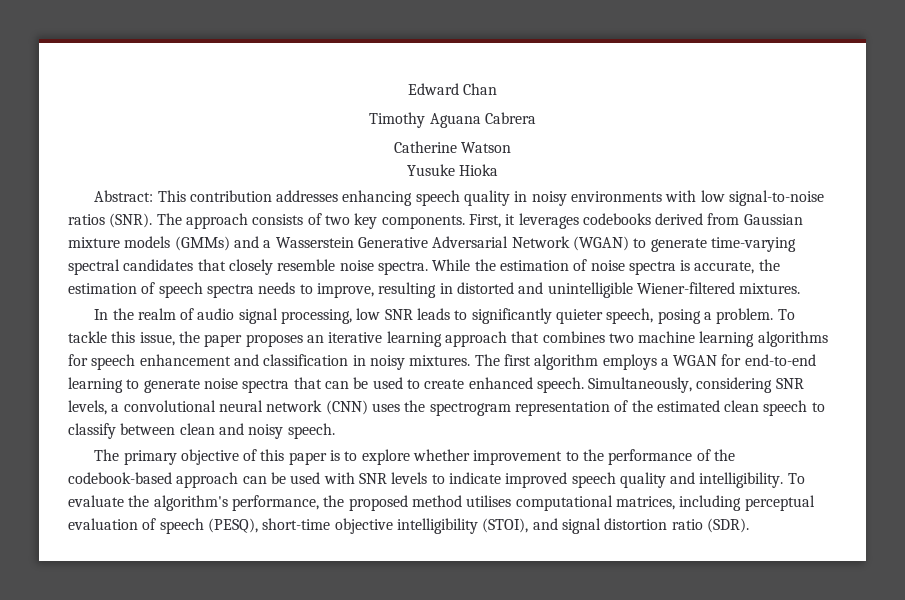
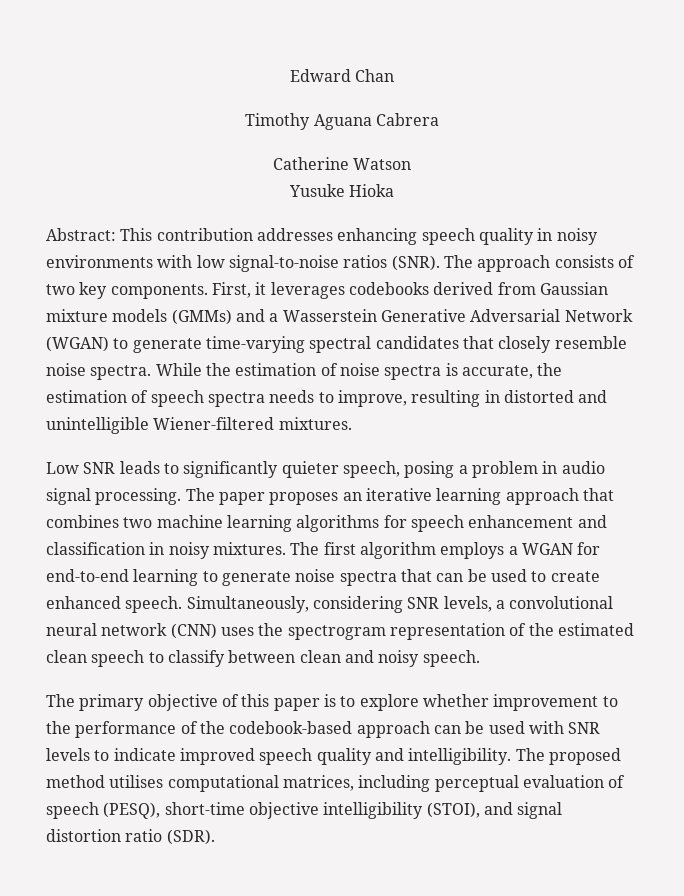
[94,308,381,324] In the realm of audio signal processing, low -> [46,462,79,474] Low
[716,308,795,324] [68,331,200,346] problem. To tackle this issue, the -> [471,461,605,478] [46,488,215,505] problem in audio signal processing. The
[787,473,805,484] [68,495,345,511] To evaluate the algorithm's performance, the -> [515,748,545,761] The

